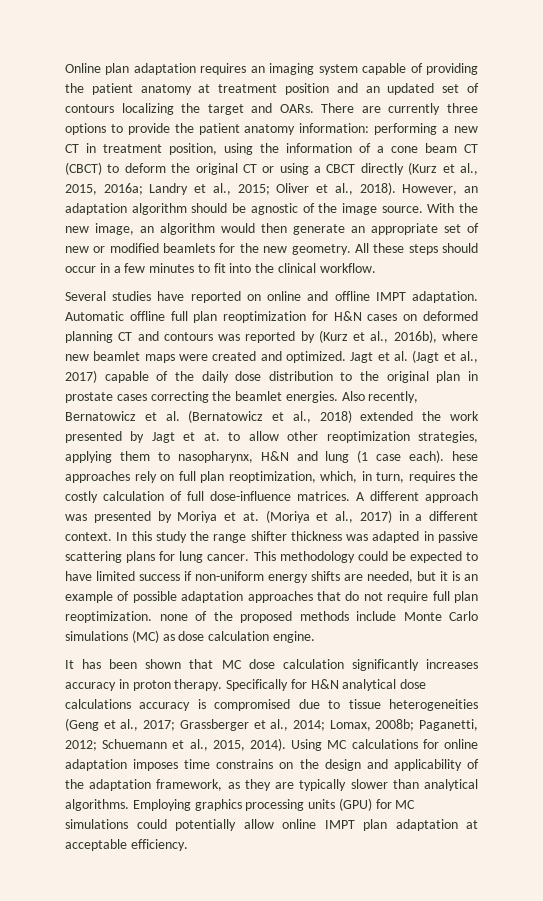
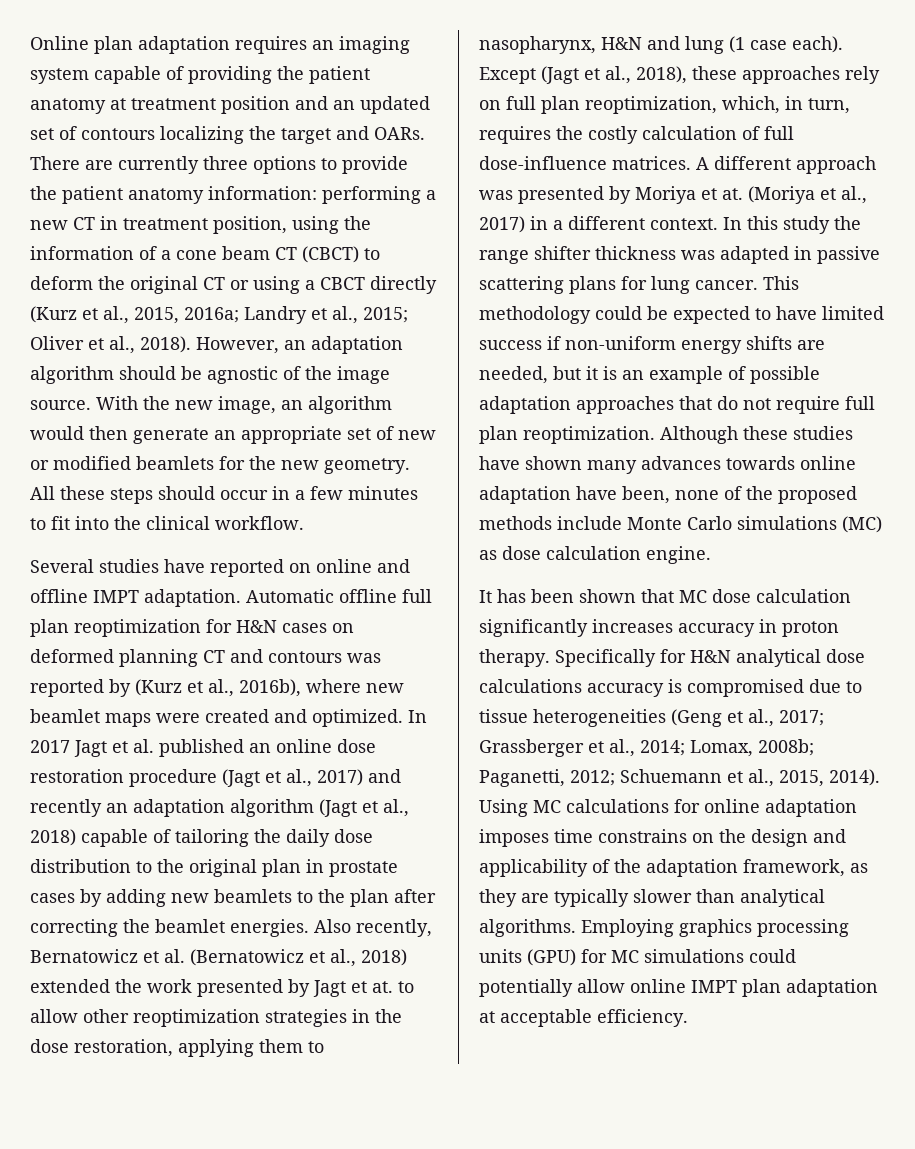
(346, 357) none -> [408,710,427,723] [30,740,70,753] In 2017
[412,350,478,363] [65,370,169,383] (Jagt et al., 2017) capable of -> [159,739,376,757] [30,769,401,787] [30,799,409,817] [30,829,249,847] published an online dose restoration procedure (Jagt et al., 2017) and recently an adaptation algorithm (Jagt et al., 2018) capable of tailoring
(147, 397) none -> [80,889,436,907] by adding new beamlets to the plan after
[418,431,479,443] strategies, -> [265,1009,402,1027] [30,1039,173,1057] strategies in the dose restoration,
[451,451,478,461] hese -> [479,66,737,84] Except (Jagt et al., 2018), these
(152, 617) none -> [660,426,853,444] [479,456,856,474] [479,486,670,504] Although these studies have shown many advances towards online adaptation have been,

